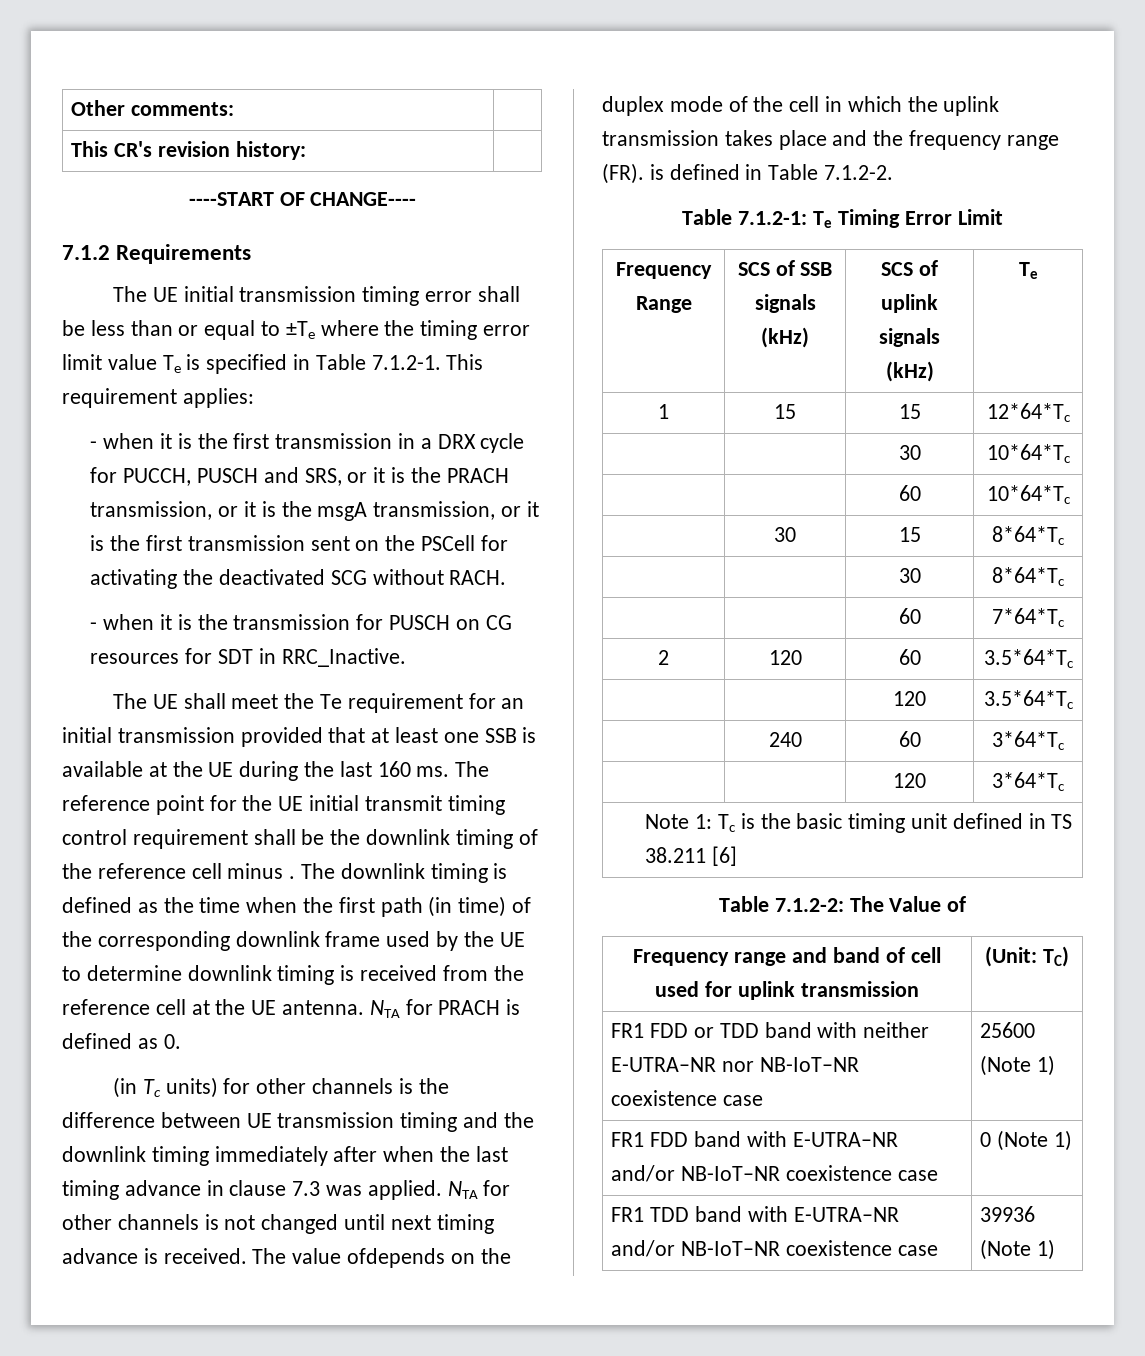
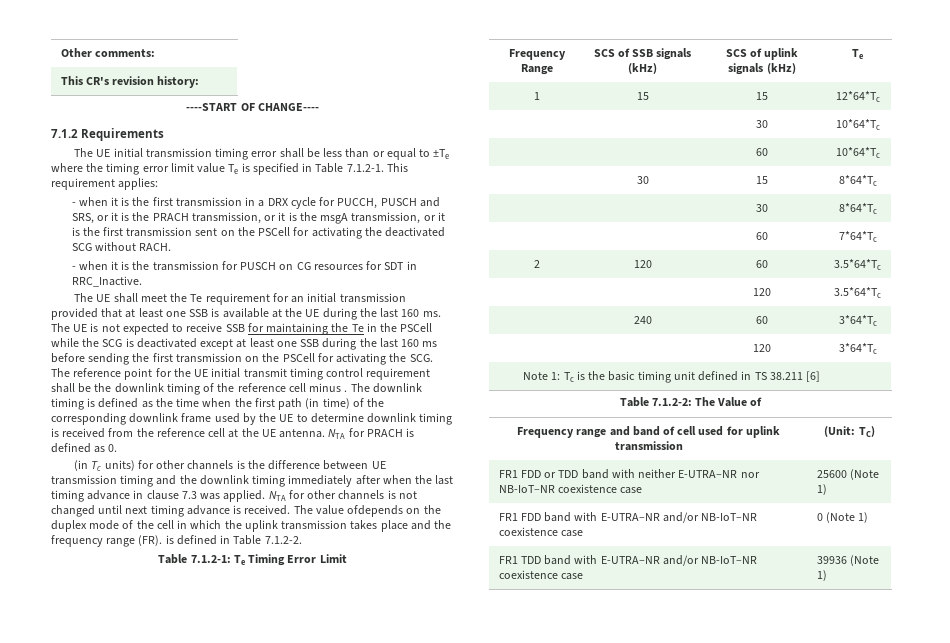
(490, 769) none -> [73,323,433,335] [51,338,438,350] [51,353,433,365] [51,368,70,377] UE is not expected to receive SSB for maintaining the Te in the PSCell while the SCG is deactivated except at least one SSB during the last 160 ms before sending the first transmission on the PSCell for activating the SCG. The

